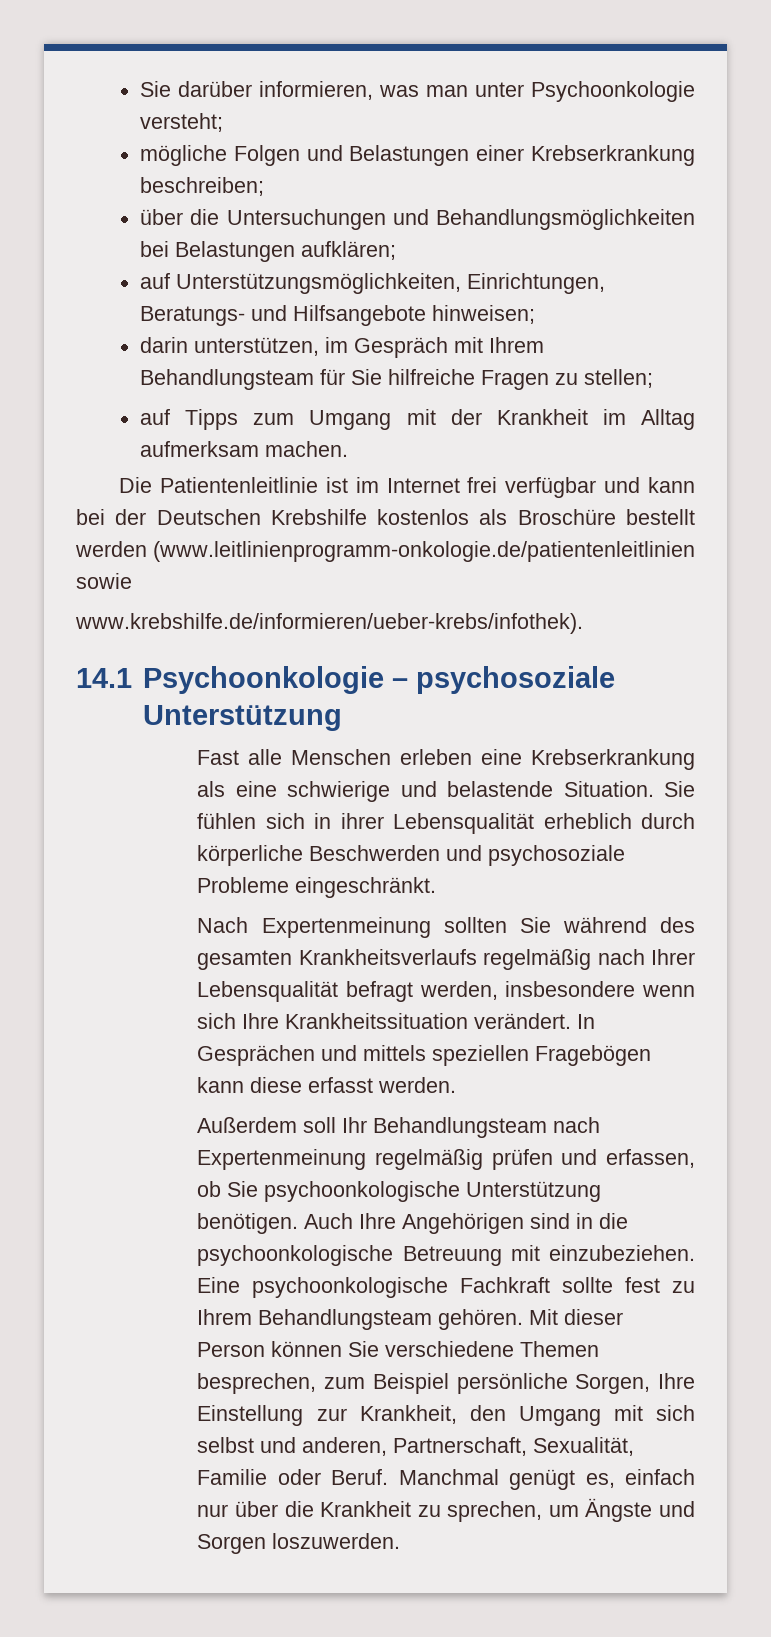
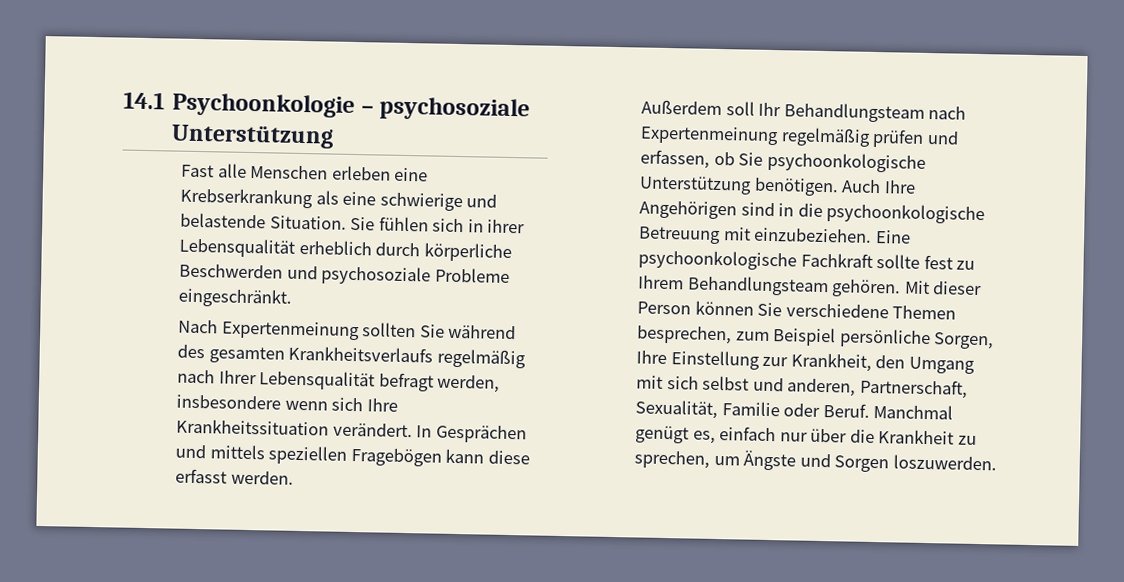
[140,81,695,102] [140,113,224,132] [140,145,695,166] [140,177,265,196] [140,209,696,230] [140,241,397,262] [140,273,606,294] [140,305,536,326] [140,337,545,358] [140,369,654,390] [140,409,695,430] [140,441,349,457] [119,477,695,498] [76,509,695,525] [75,541,695,562] [76,573,132,589] [75,613,583,634] Sie darüber informieren, was man unter Psychoonkologie versteht; // mögliche Folgen und Belastungen einer Krebserkrankung beschreiben; // über die Untersuchungen und Behandlungsmöglichkeiten bei Belastungen aufklären; // auf Unterstützungsmöglichkeiten, Einrichtungen, Beratungs- und Hilfsangebote hinweisen; // darin unterstützen, im Gespräch mit Ihrem Behandlungsteam für Sie hilfreiche Fragen zu stellen; // auf Tipps zum Umgang mit der Krankheit im Alltag aufmerksam machen. // Die Patientenleitlinie ist im Internet frei verfügbar und kann bei der Deutschen Krebshilfe kostenlos als Broschüre bestellt werden (www.leitlinienprogramm-onkologie.de/patientenleitlinien sowie // www.krebshilfe.de/informieren/ueber-krebs/infothek). // -> (123, 100) none

